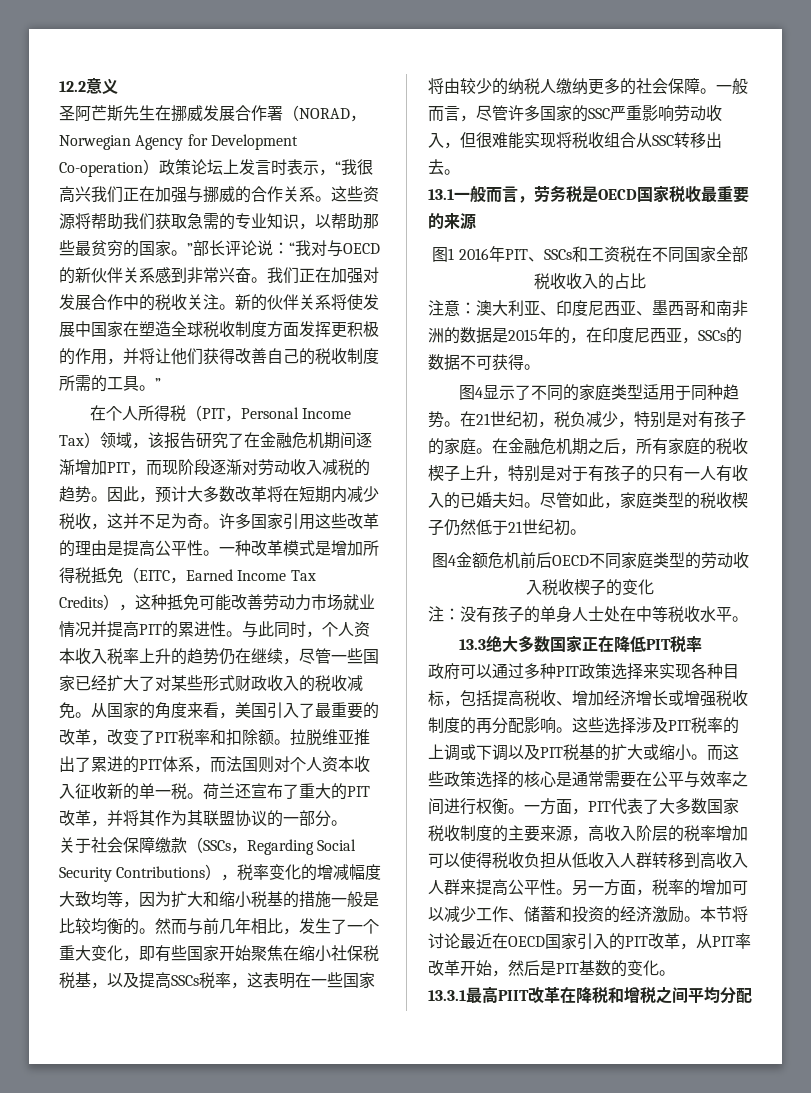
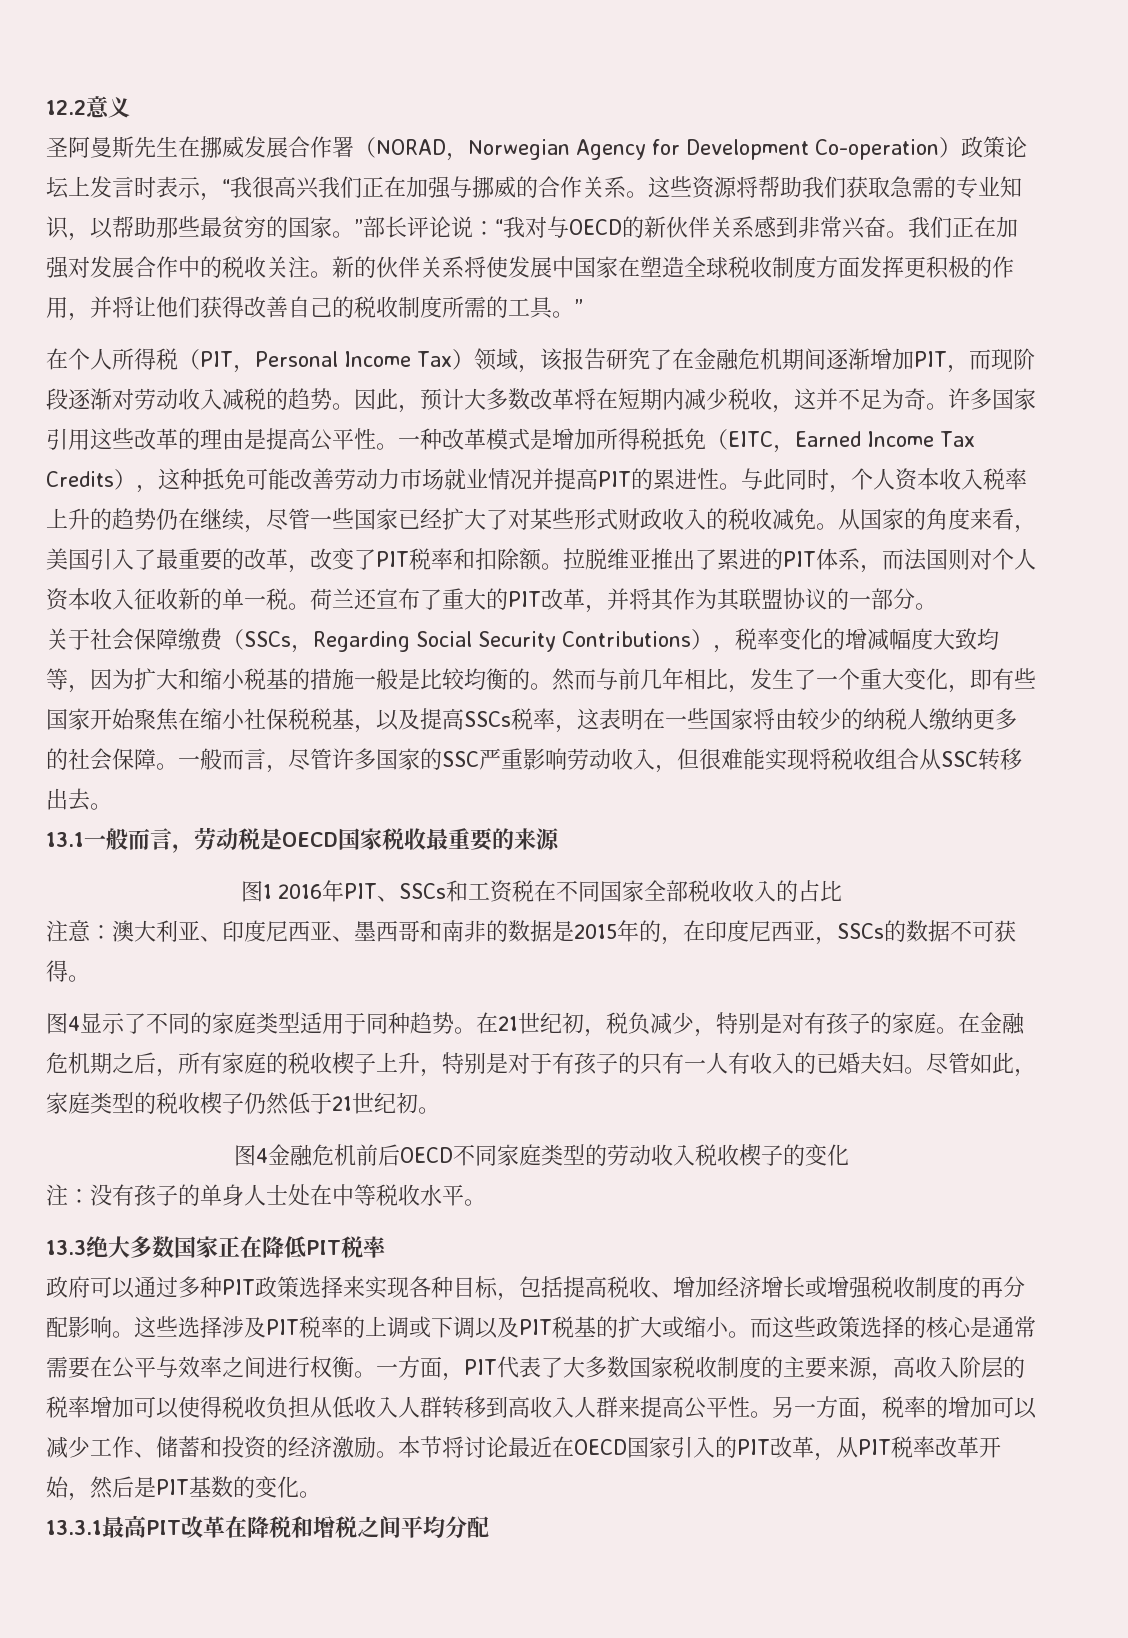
[91,105,107,121] 芒 -> [90,136,112,158] 曼
[171,837,187,853] 款 -> [200,628,223,651] 费
[550,185,566,202] 务 -> [216,828,238,850] 动
[428,328,444,343] 洲 -> (486, 931) none
[471,552,488,568] 额 -> [290,1144,313,1167] 融
(735, 941) none -> [891,1436,913,1458] 税
[498,990,529,1001] PIIT -> [146,1520,181,1535] PIT

